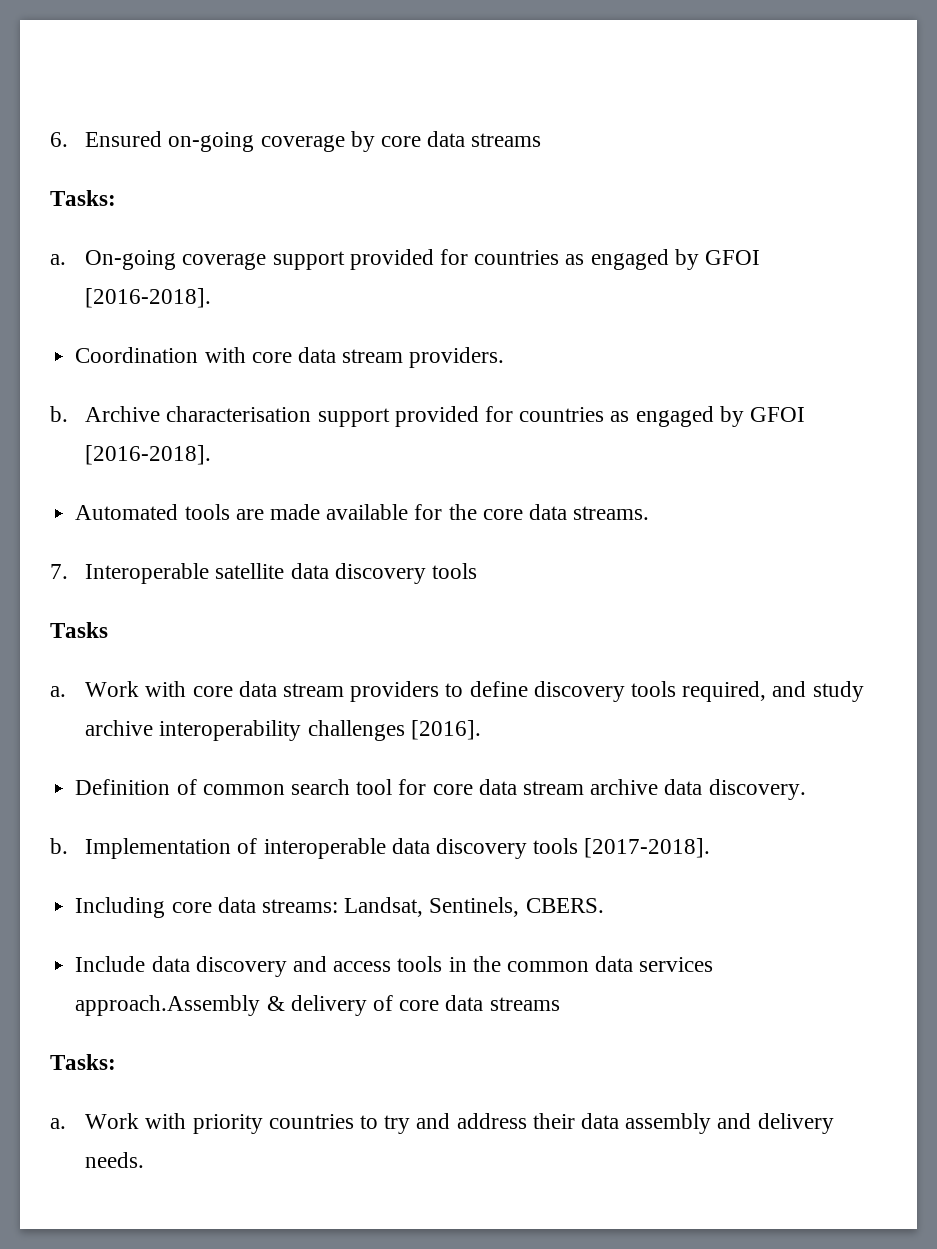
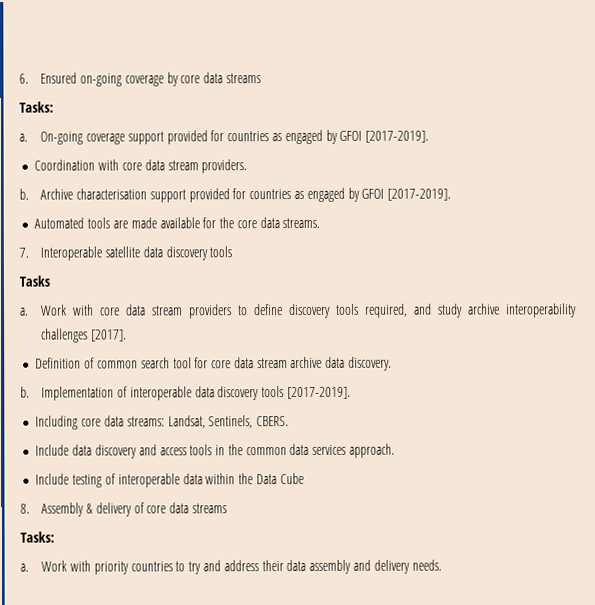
[85,288,212,308] [2016-2018]. -> [365,130,430,143] [2017-2019].
[85,445,212,465] [2016-2018]. -> [387,188,452,201] [2017-2019].
[410,720,481,740] [2016]. -> [91,329,128,342] [2017].
[584,838,711,858] [2017-2018]. -> [287,386,352,400] [2017-2019].
[75,995,261,1016] approach.Assembly -> [348,443,395,458] [35,472,304,488] [20,502,85,517] approach. // Include testing of interoperable data within the Data Cube // 8. Assembly

